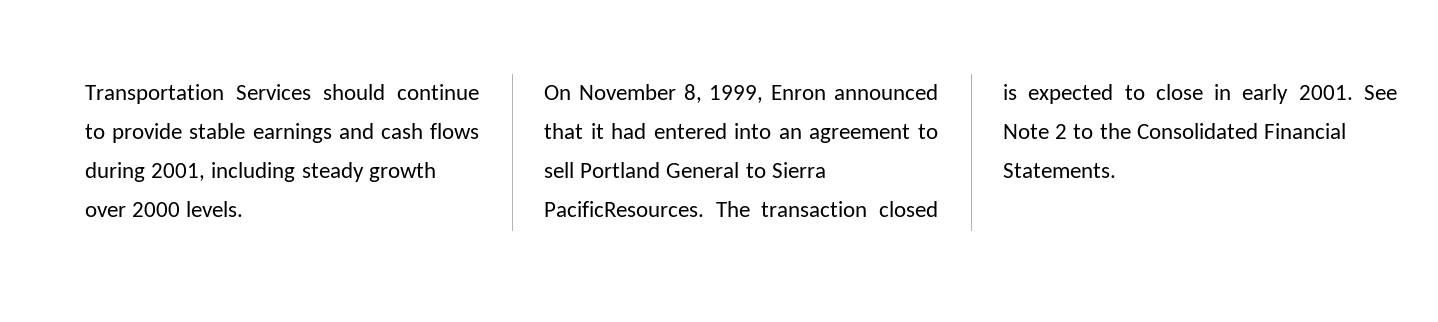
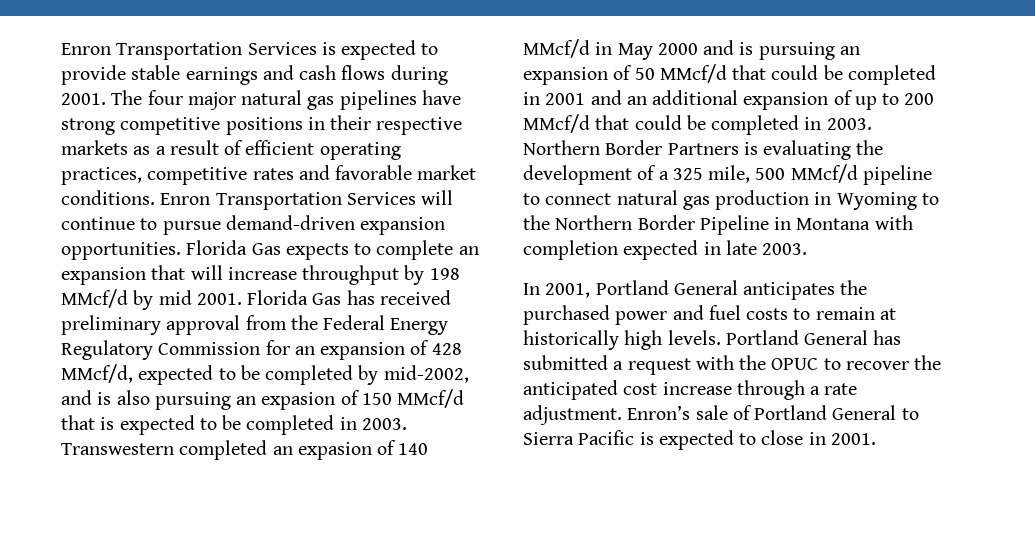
[85,84,479,104] Transportation Services should continue -> [61,40,417,60] Enron Transportation Services is expected
[151,162,436,182] [85,201,244,217] [544,84,938,103] [544,123,938,143] [544,162,826,178] [544,201,938,217] 2001, including steady growth over 2000 levels. // On November 8, 1999, Enron announced that it had entered into an agreement to sell Portland General to Sierra PacificResources. The transaction closed -> [61,90,461,110] [61,115,463,135] [61,140,401,160] [61,165,477,185] [61,190,454,210] [61,215,446,235] [61,240,479,260] [61,265,460,285] [61,289,451,310] [61,315,449,335] [61,340,462,360] [61,364,469,385] [61,389,465,410] [61,415,407,435] [61,440,429,460] [523,39,860,60] [523,64,936,85] [523,90,935,110] [523,114,872,135] [523,140,884,160] [523,164,932,185] [523,190,939,210] [523,215,913,235] [523,240,808,260] [523,280,868,300] [523,305,896,325] [523,330,902,350] [523,355,942,375] [523,380,858,400] [523,405,919,425] [523,430,635,445] 2001. The four major natural gas pipelines have strong competitive positions in their respective markets as a result of efficient operating practices, competitive rates and favorable market conditions. Enron Transportation Services will continue to pursue demand-driven expansion opportunities. Florida Gas expects to complete an expansion that will increase throughput by 198 MMcf/d by mid 2001. Florida Gas has received preliminary approval from the Federal Energy Regulatory Commission for an expansion of 428 MMcf/d, expected to be completed by mid-2002, and is also pursuing an expasion of 150 MMcf/d that is expected to be completed in 2003. Transwestern completed an expasion of 140 MMcf/d in May 2000 and is pursuing an expansion of 50 MMcf/d that could be completed in 2001 and an additional expansion of up to 200 MMcf/d that could be completed in 2003. Northern Border Partners is evaluating the development of a 325 mile, 500 MMcf/d pipeline to connect natural gas production in Wyoming to the Northern Border Pipeline in Montana with completion expected in late 2003. // In 2001, Portland General anticipates the purchased power and fuel costs to remain at historically high levels. Portland General has submitted a request with the OPUC to recover the anticipated cost increase through a rate adjustment. Enron’s sale of Portland General to Sierra Pacific
[1242,84,1397,104] [1003,123,1347,139] [1003,163,1116,178] early 2001. See Note 2 to the Consolidated Financial Statements. -> [830,433,876,445] 2001.

